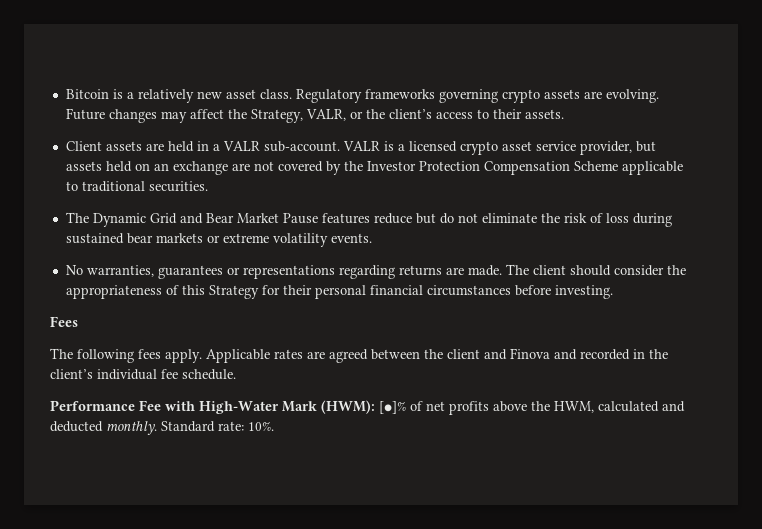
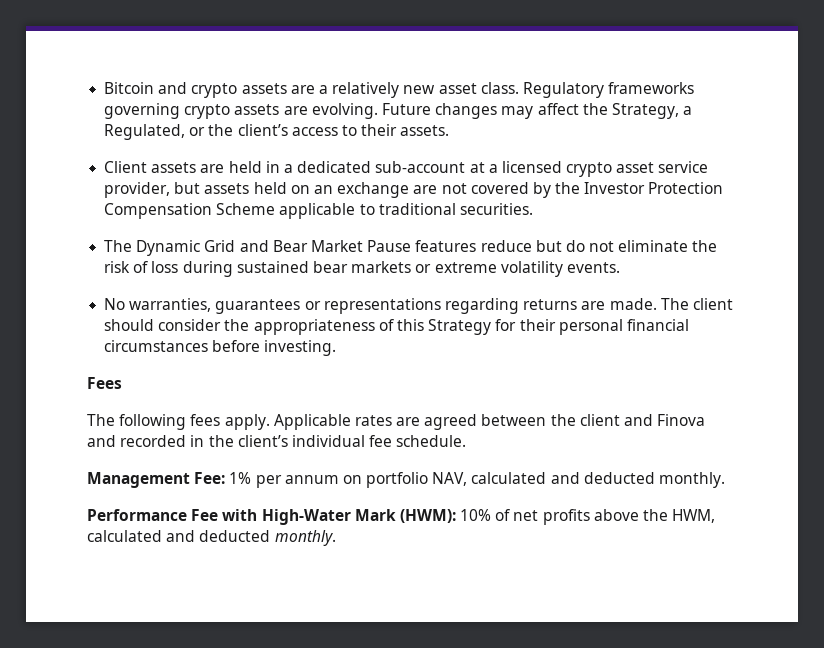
[112,89,123,99] is -> [158,82,315,98] and crypto assets are
[305,109,346,121] VALR, -> [683,106,693,115] [104,124,186,140] a Regulated,
[222,141,394,152] VALR sub-account. VALR is -> [297,161,485,173] dedicated sub-account at
(236, 374) none -> [87,472,726,488] // Management Fee: 1% per annum on portfolio NAV, calculated and deducted monthly.
[379,401,406,414] [●]% -> [460,509,492,521] 10%
[161,421,274,432] Standard rate: 10%. -> (336, 538) none

